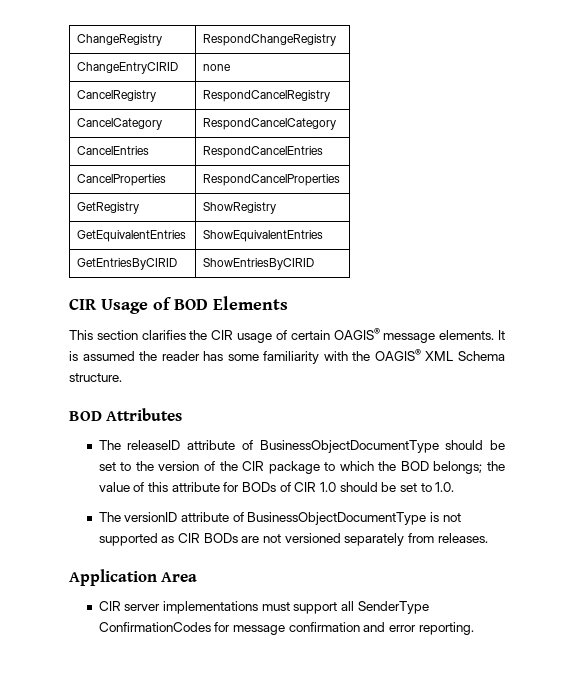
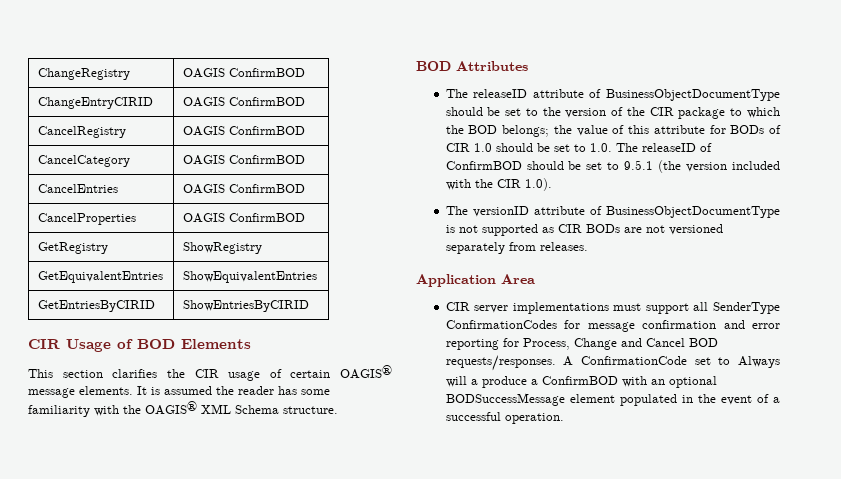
[203,34,337,46] RespondChangeRegistry -> [182,68,305,78] OAGIS ConfirmBOD
[203,64,232,71] | none -> [182,97,305,107] | OAGIS ConfirmBOD
[203,90,331,102] RespondCancelRegistry -> [182,126,305,136] OAGIS ConfirmBOD
[203,118,337,130] RespondCancelCategory -> [182,155,305,165] OAGIS ConfirmBOD
[203,146,324,158] RespondCancelEntries -> [182,184,305,194] OAGIS ConfirmBOD
[203,174,341,186] RespondCancelProperties -> [182,213,305,223] OAGIS ConfirmBOD
(455, 487) none -> [615,143,712,152] [445,160,780,173] [445,178,552,191] The releaseID of ConfirmBOD should be set to 9.5.1 (the version included with the CIR 1.0).
[418,622,474,635] reporting. -> [445,338,718,350] [445,355,780,371] [445,376,717,388] [445,393,780,406] [445,412,564,424] reporting for Process, Change and Cancel BOD requests/responses. A ConfirmationCode set to Always will a produce a ConfirmBOD with an optional BODSuccessMessage element populated in the event of a successful operation.

